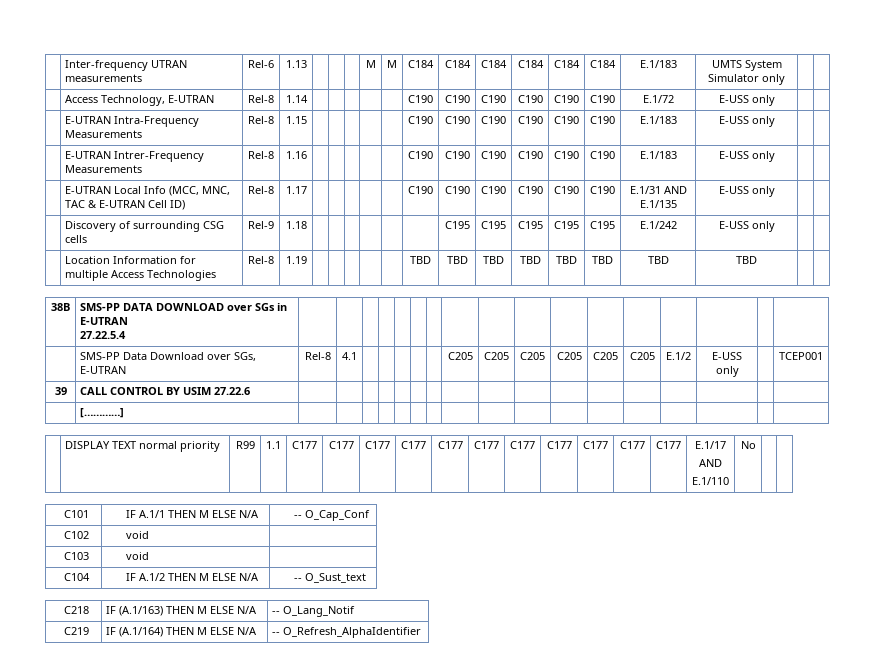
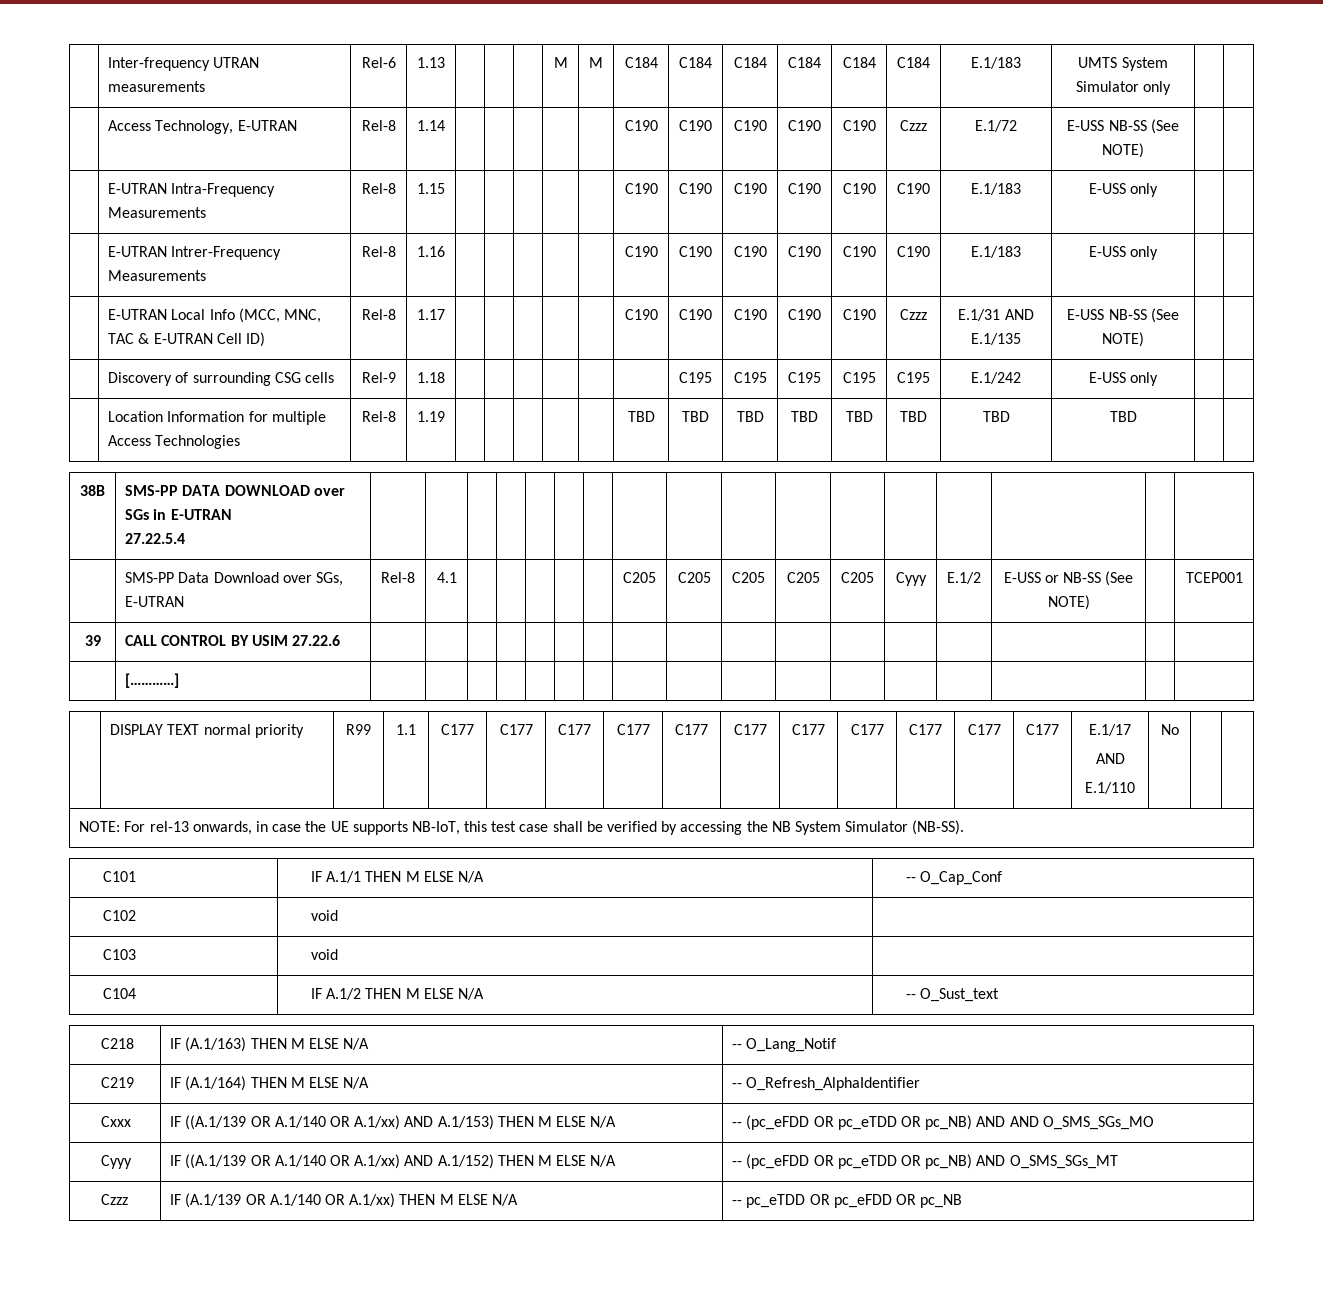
[590,95,615,103] C190 -> [900,120,927,131] Czzz
[751,95,775,106] only -> [1108,119,1179,134] [1102,143,1144,158] NB-SS (See NOTE)
[590,186,615,194] C190 -> [900,309,927,320] Czzz
[751,186,775,197] only -> [1108,308,1179,323] [1102,332,1144,347] NB-SS (See NOTE)
[629,352,655,360] C205 -> [895,572,927,586] Cyyy
[715,366,739,377] only -> [1044,571,1134,586] [1047,595,1090,610] or NB-SS (See NOTE)
(756, 445) none -> [79,820,965,835] // NOTE: For rel-13 onwards, in case the UE supports NB-IoT, this test case shall be verified by accessing the NB System Simulator (NB-SS).
(422, 632) none -> [100,1116,131,1127] [170,1115,617,1130] [732,1115,1154,1130] [100,1155,132,1169] [170,1154,617,1169] [732,1154,1118,1169] [100,1194,128,1205] [170,1193,518,1208] [732,1194,963,1208] // Cxxx | IF ((A.1/139 OR A.1/140 OR A.1/xx) AND A.1/153) THEN M ELSE N/A | -- (pc_eFDD OR pc_eTDD OR pc_NB) AND AND O_SMS_SGs_MO // Cyyy | IF ((A.1/139 OR A.1/140 OR A.1/xx) AND A.1/152) THEN M ELSE N/A | -- (pc_eFDD OR pc_eTDD OR pc_NB) AND O_SMS_SGs_MT // Czzz | IF (A.1/139 OR A.1/140 OR A.1/xx) THEN M ELSE N/A | -- pc_eTDD OR pc_eFDD OR pc_NB

